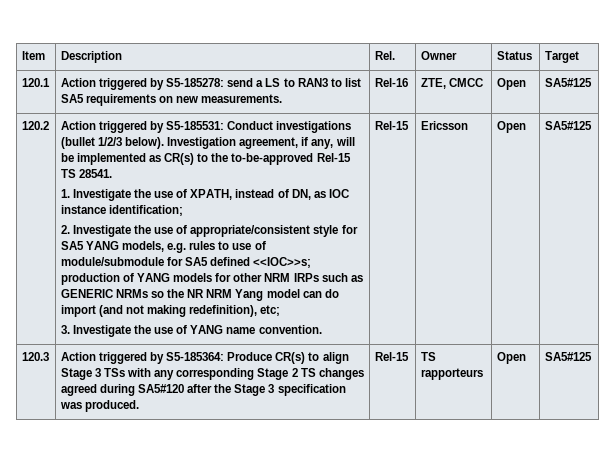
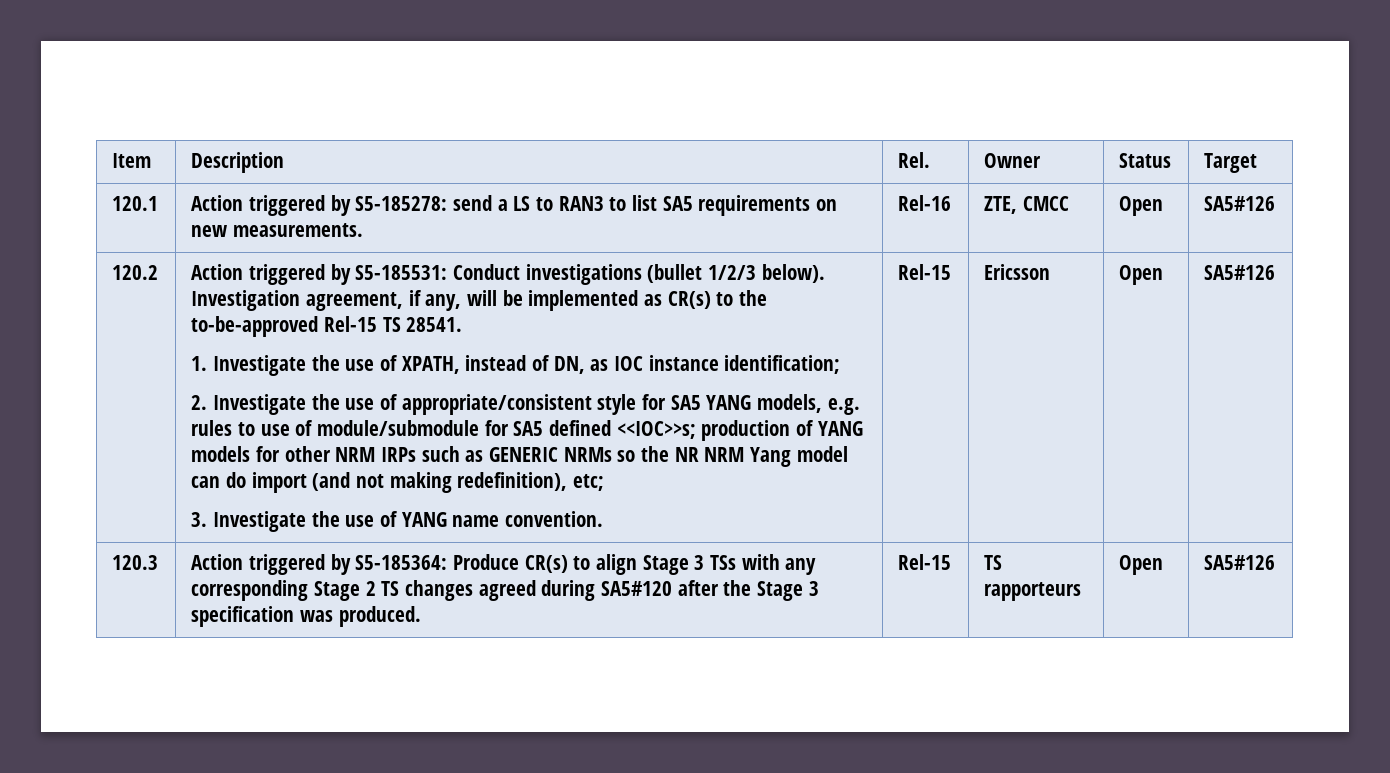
[544,78,592,87] SA5#125 -> [1204,196,1276,211] SA5#126
[544,121,592,130] SA5#125 -> [1204,265,1276,280] SA5#126
[544,352,592,361] SA5#125 -> [1204,555,1276,570] SA5#126

